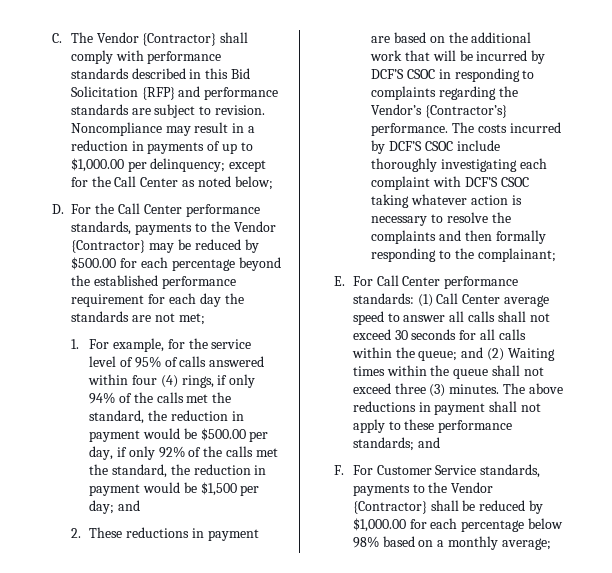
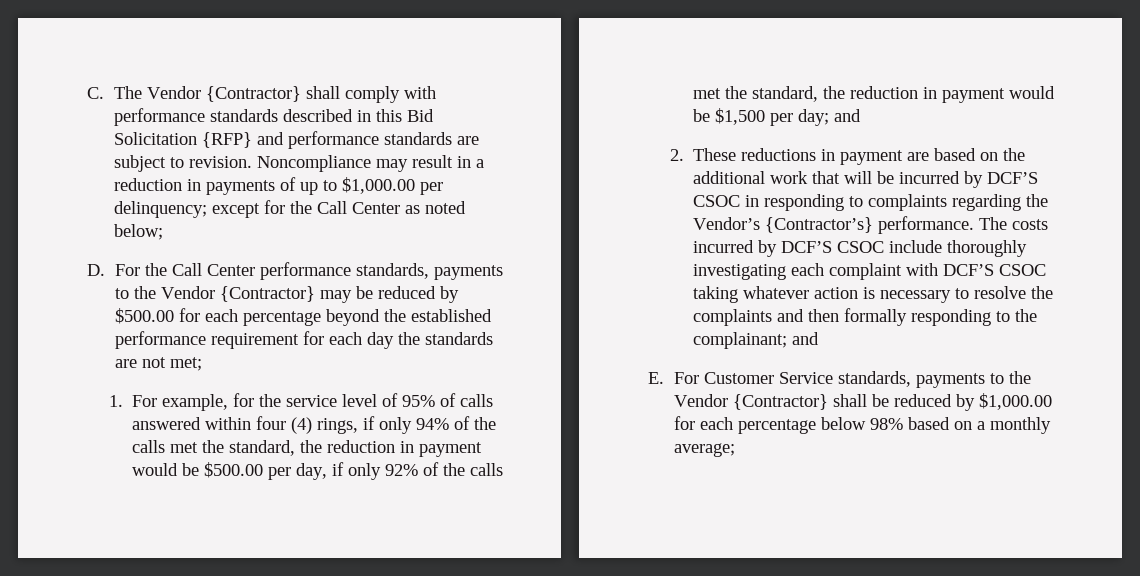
[334,275,519,289] [352,293,549,307] [352,311,550,325] [352,329,526,340] [351,347,555,361] [352,365,544,379] [352,383,563,397] [352,401,541,415] [352,419,513,433] [352,437,440,451] [334,465,345,475] // E. For Call Center performance standards: (1) Call Center average speed to answer all calls shall not exceed 30 seconds for all calls within the queue; and (2) Waiting times within the queue shall not exceed three (3) minutes. The above reductions in payment shall not apply to these performance standards; and // F. -> [792,332,820,345] [648,372,665,384] and // E.

